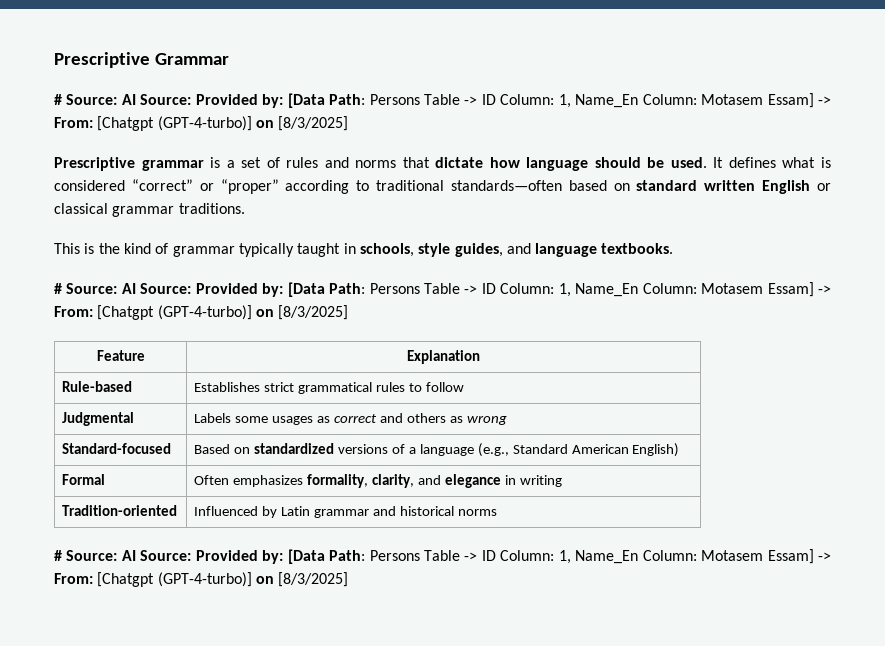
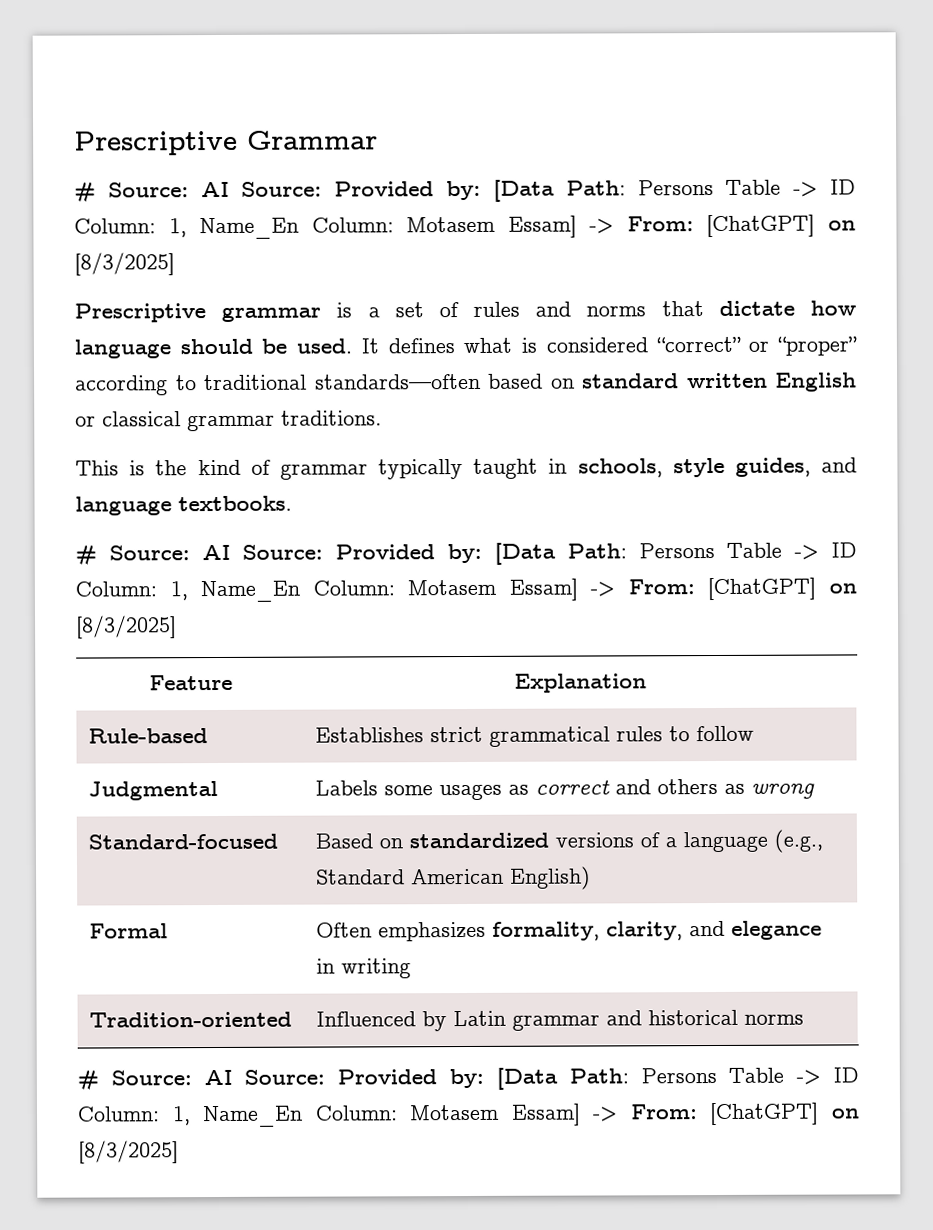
[97,116,252,131] [Chatgpt (GPT-4-turbo)] -> [706,214,816,238] [ChatGPT]
[97,305,252,320] [Chatgpt (GPT-4-turbo)] -> [707,577,817,601] [ChatGPT]
[97,572,252,587] [Chatgpt (GPT-4-turbo)] -> [709,1102,820,1126] [ChatGPT]

